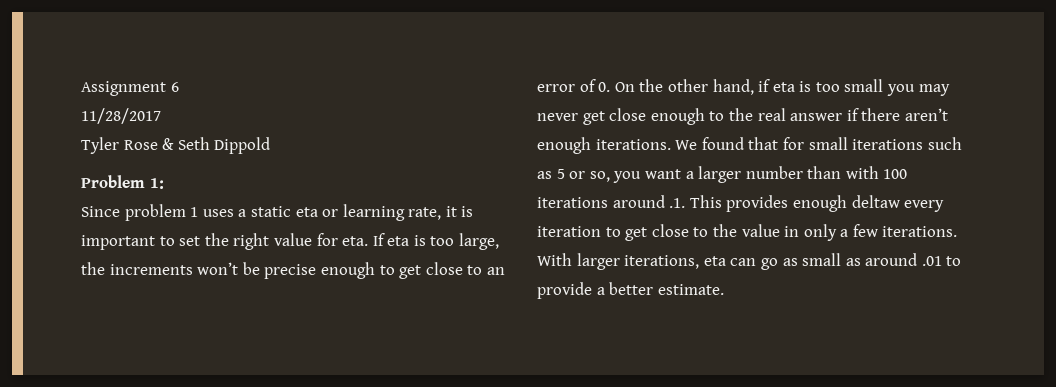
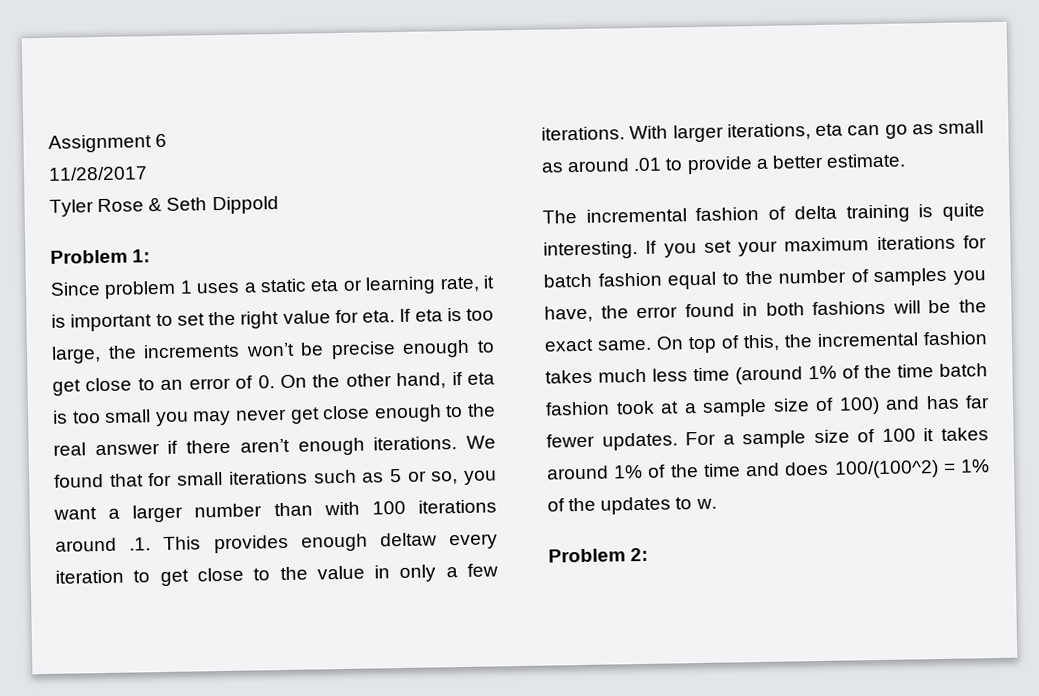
(724, 289) none -> [542,203,985,224] [543,235,987,260] [543,267,986,290] [544,299,987,323] [544,331,988,354] [545,363,988,385] [545,395,990,417] [546,427,989,451] [546,459,990,480] [547,496,717,515] [548,547,649,563] // The incremental fashion of delta training is quite interesting. If you set your maximum iterations for batch fashion equal to the number of samples you have, the error found in both fashions will be the exact same. On top of this, the incremental fashion takes much less time (around 1% of the time batch fashion took at a sample size of 100) and has far fewer updates. For a sample size of 100 it takes around 1% of the time and does 100/(100^2) = 1% of the updates to w. // Problem 2:

